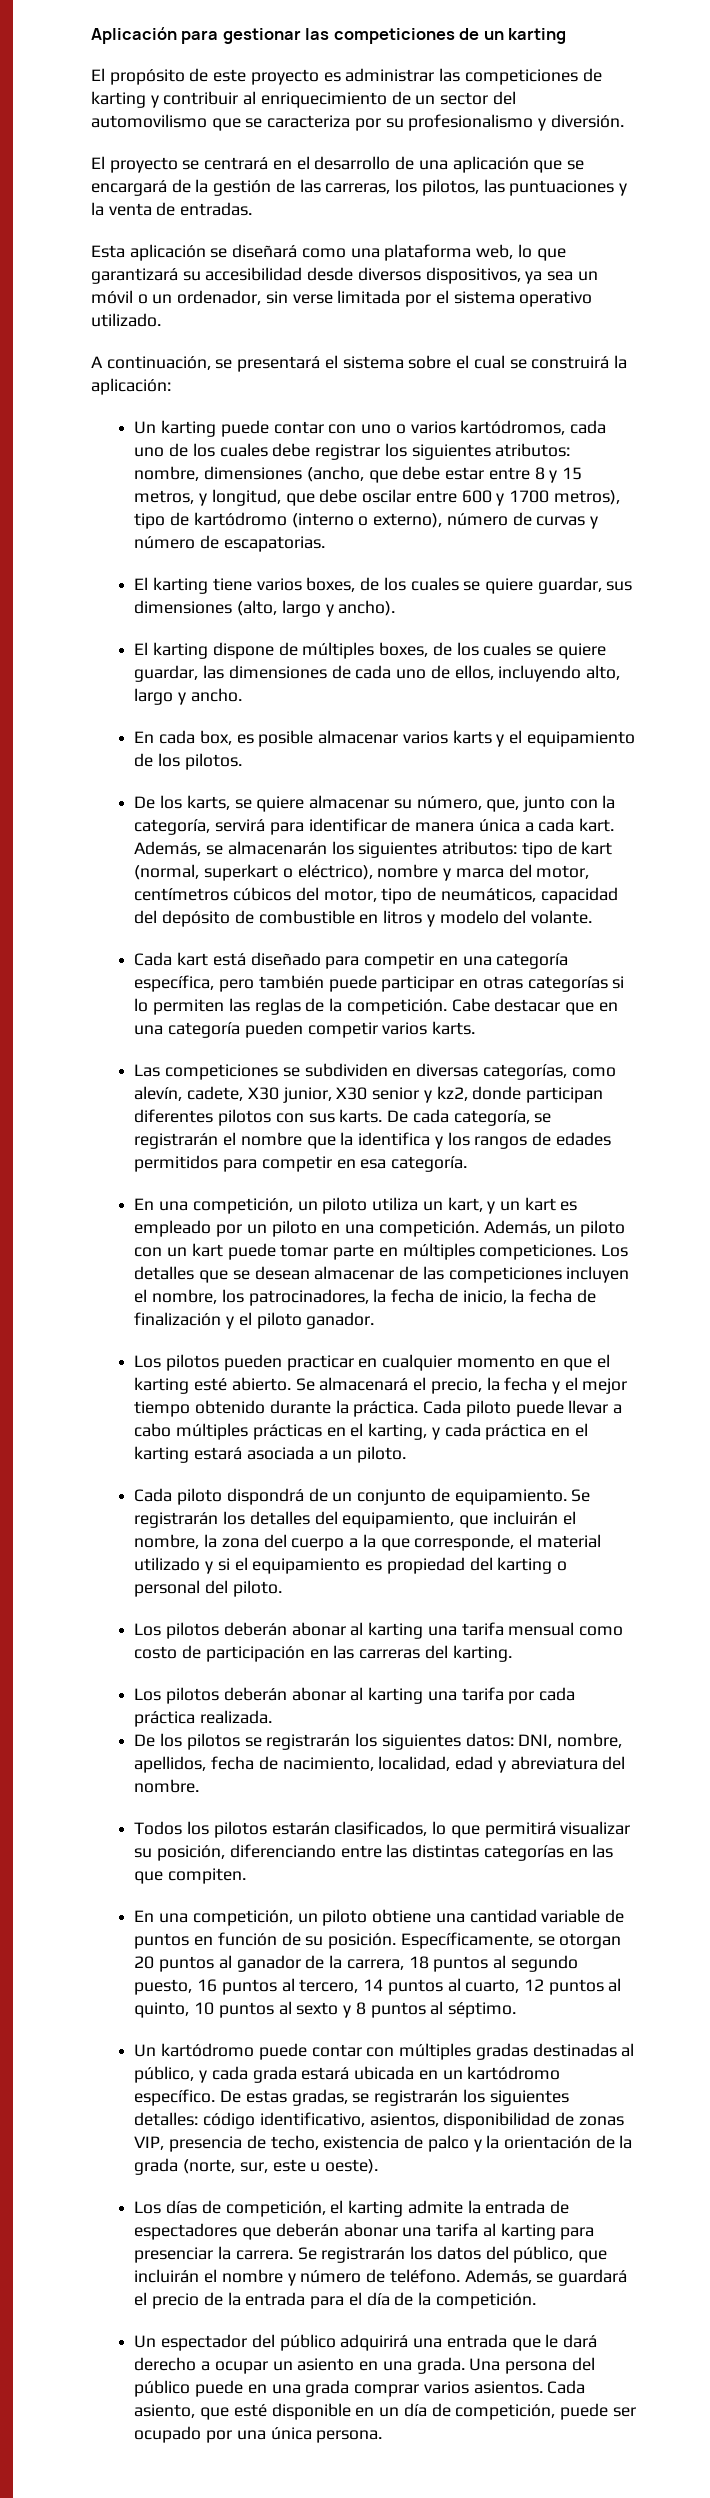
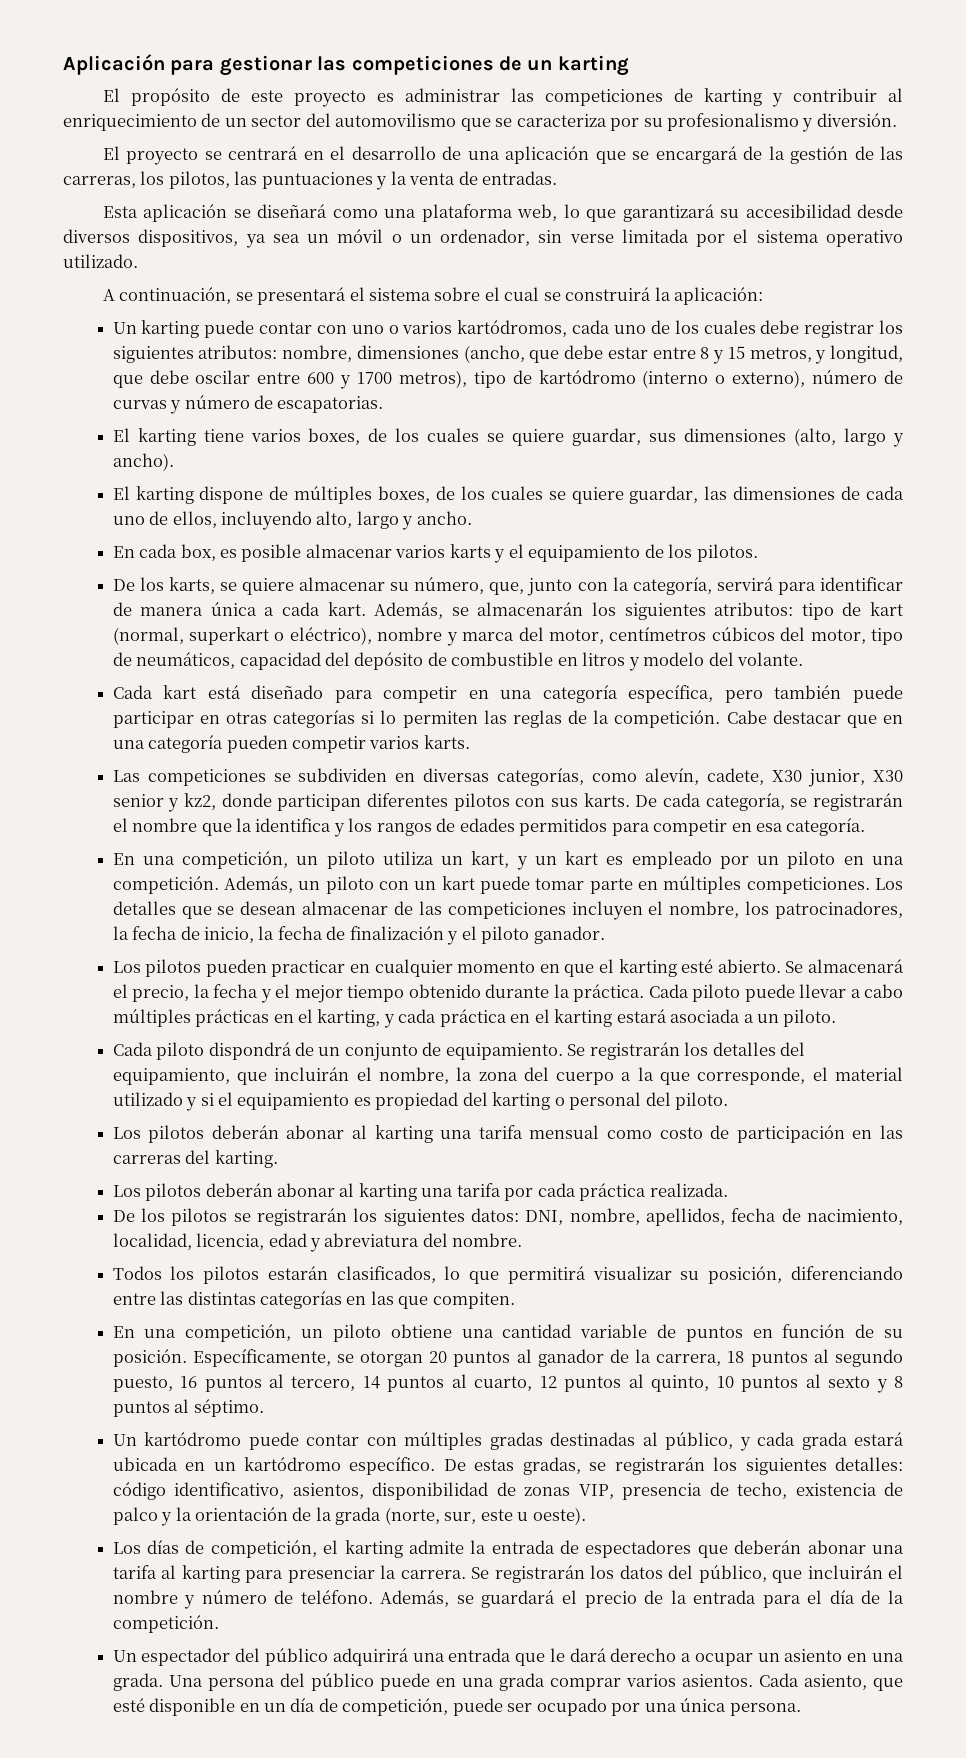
(451, 1763) none -> [196,1233,265,1250] licencia,

